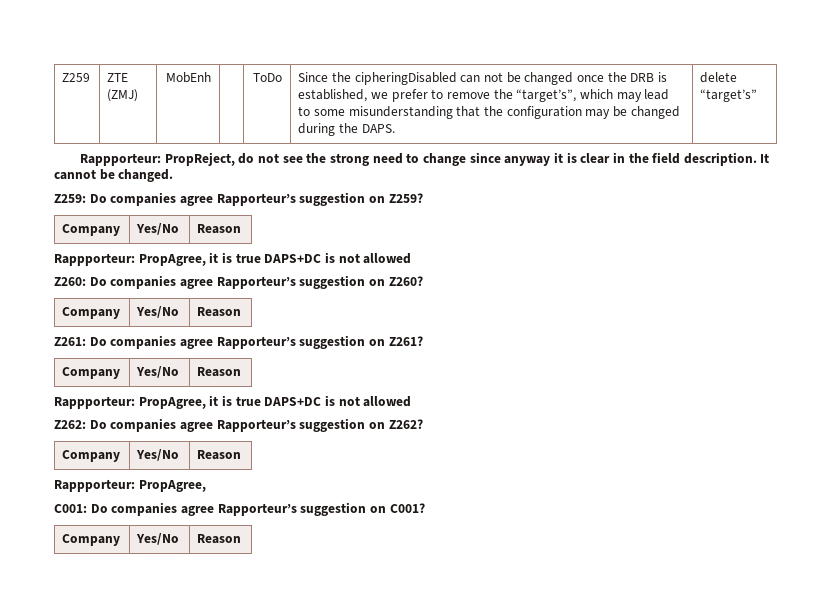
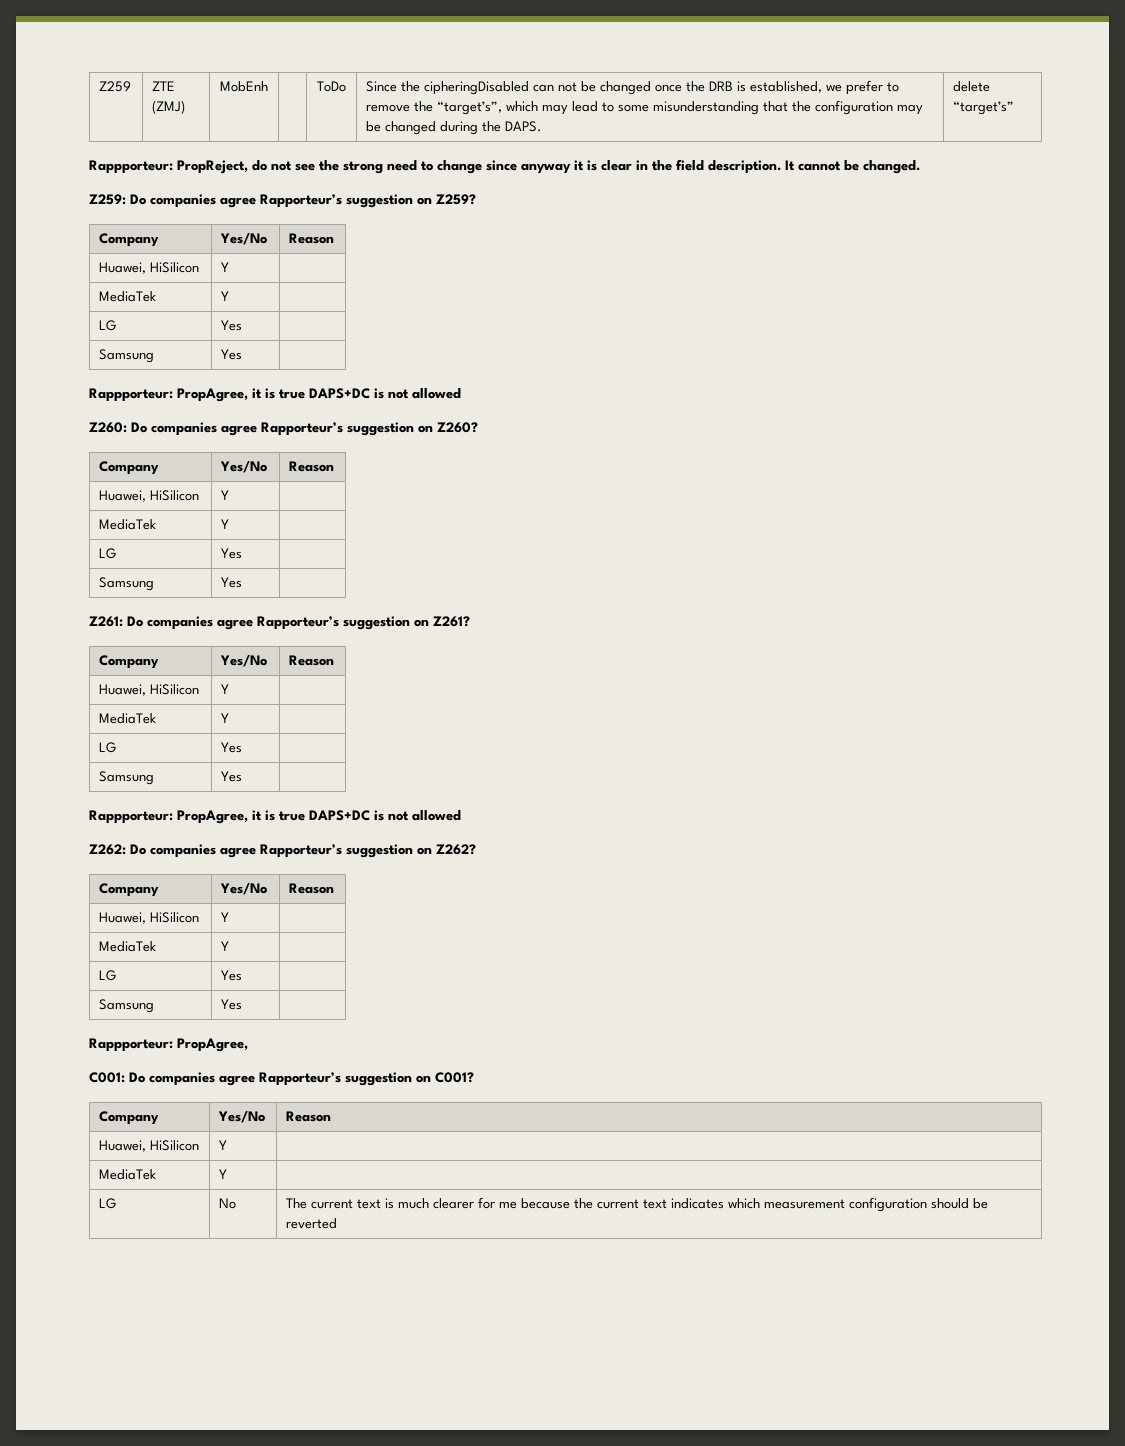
(242, 229) none -> [99,262,200,274] [221,262,230,272] [99,291,157,302] [221,291,230,301] [99,320,117,331] [221,320,243,331] [99,349,155,363] [221,349,243,360] // Huawei, HiSilicon | Y | // MediaTek | Y | // LG | Yes | // Samsung | Yes |
(242, 312) none -> [99,490,200,502] [221,490,230,500] [99,519,157,530] [221,519,230,529] [99,548,117,559] [221,548,243,559] [99,577,155,591] [221,577,243,588] // Huawei, HiSilicon | Y | // MediaTek | Y | // LG | Yes | // Samsung | Yes |
(242, 372) none -> [99,684,200,696] [221,684,230,694] [99,713,157,724] [221,713,230,723] [99,742,117,753] [221,742,243,753] [99,771,155,785] [221,771,243,782] // Huawei, HiSilicon | Y | // MediaTek | Y | // LG | Yes | // Samsung | Yes |
(242, 455) none -> [99,912,200,924] [221,912,230,922] [99,941,157,952] [221,941,230,951] [99,970,117,981] [221,970,243,981] [99,999,155,1013] [221,999,243,1010] // Huawei, HiSilicon | Y | // MediaTek | Y | // LG | Yes | // Samsung | Yes |
(242, 539) none -> [99,1140,200,1152] [219,1140,228,1150] [99,1169,157,1180] [219,1169,228,1179] [99,1198,117,1209] [219,1198,237,1209] [286,1197,989,1212] [286,1218,338,1229] // Huawei, HiSilicon | Y | // MediaTek | Y | // LG | No | The current text is much clearer for me because the current text indicates which measurement configuration should be reverted

